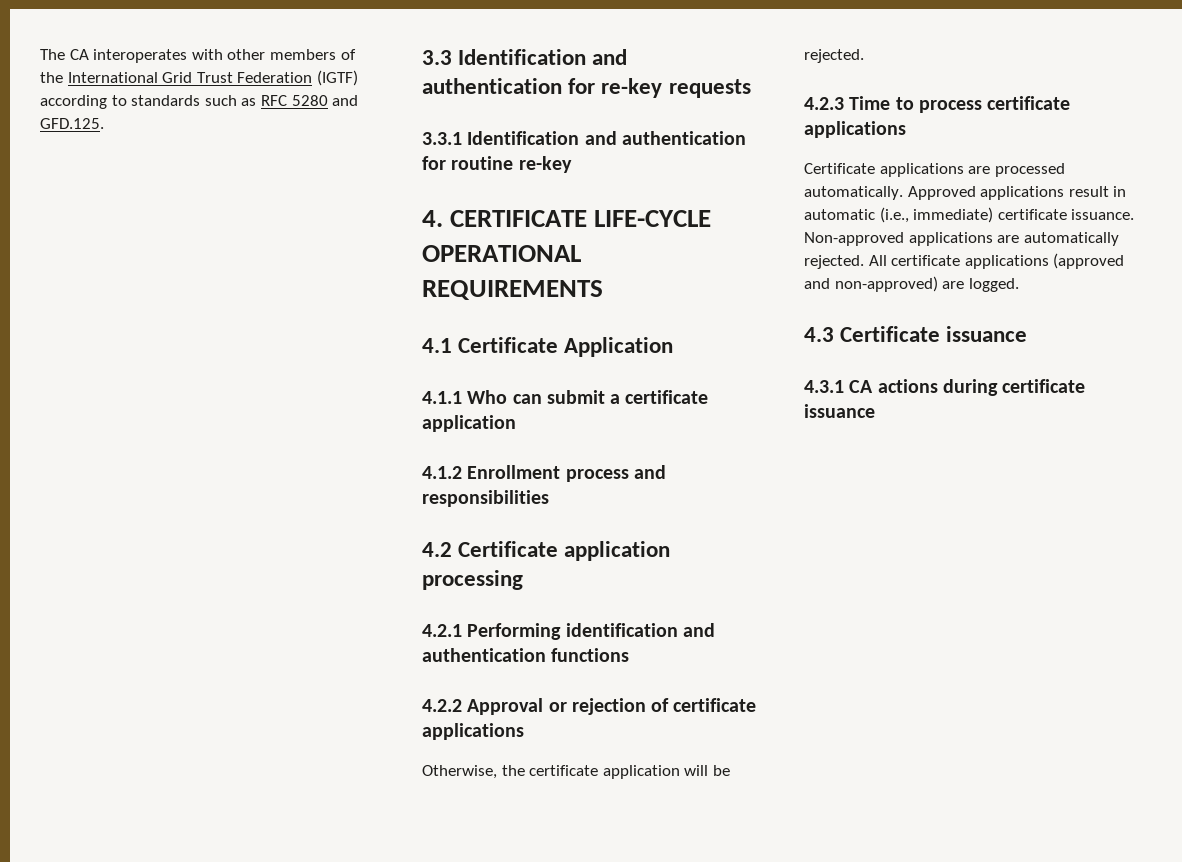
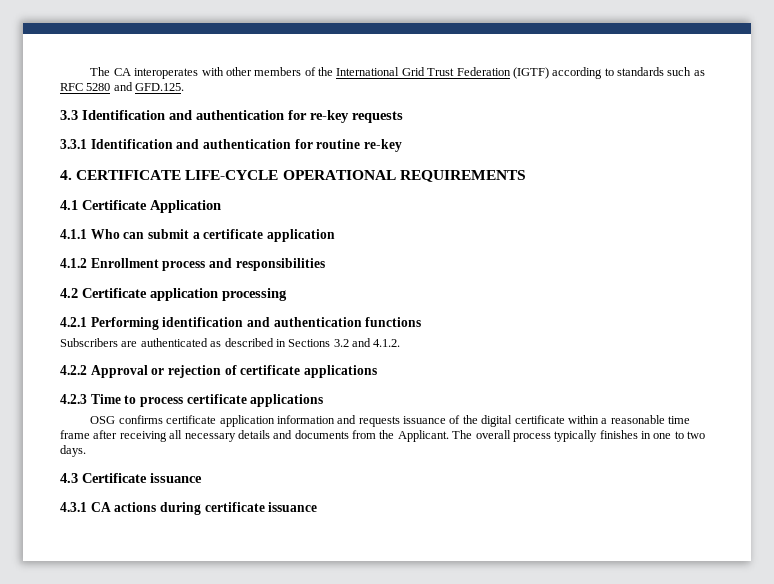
(630, 655) none -> [60,338,401,347] // Subscribers are authenticated as described in Sections 3.2 and 4.1.2.
[422,765,730,779] [804,49,864,63] // Otherwise, the certificate application will be rejected. -> (377, 371) none
[804,163,1065,177] [804,186,1127,200] [804,207,1135,223] [804,232,1119,246] [804,253,1125,269] [804,276,1019,292] Certificate applications are processed automatically. Approved applications result in automatic (i.e., immediate) certificate issuance. Non-approved applications are automatically rejected. All certificate applications (approved and non-approved) are logged. -> [90,415,691,427] [60,430,706,442] [60,445,86,457] OSG confirms certificate application information and requests issuance of the digital certificate within a reasonable time frame after receiving all necessary details and documents from the Applicant. The overall process typically finishes in one to two days.

